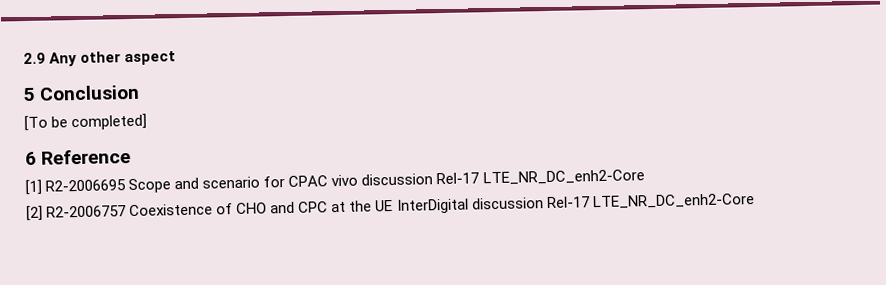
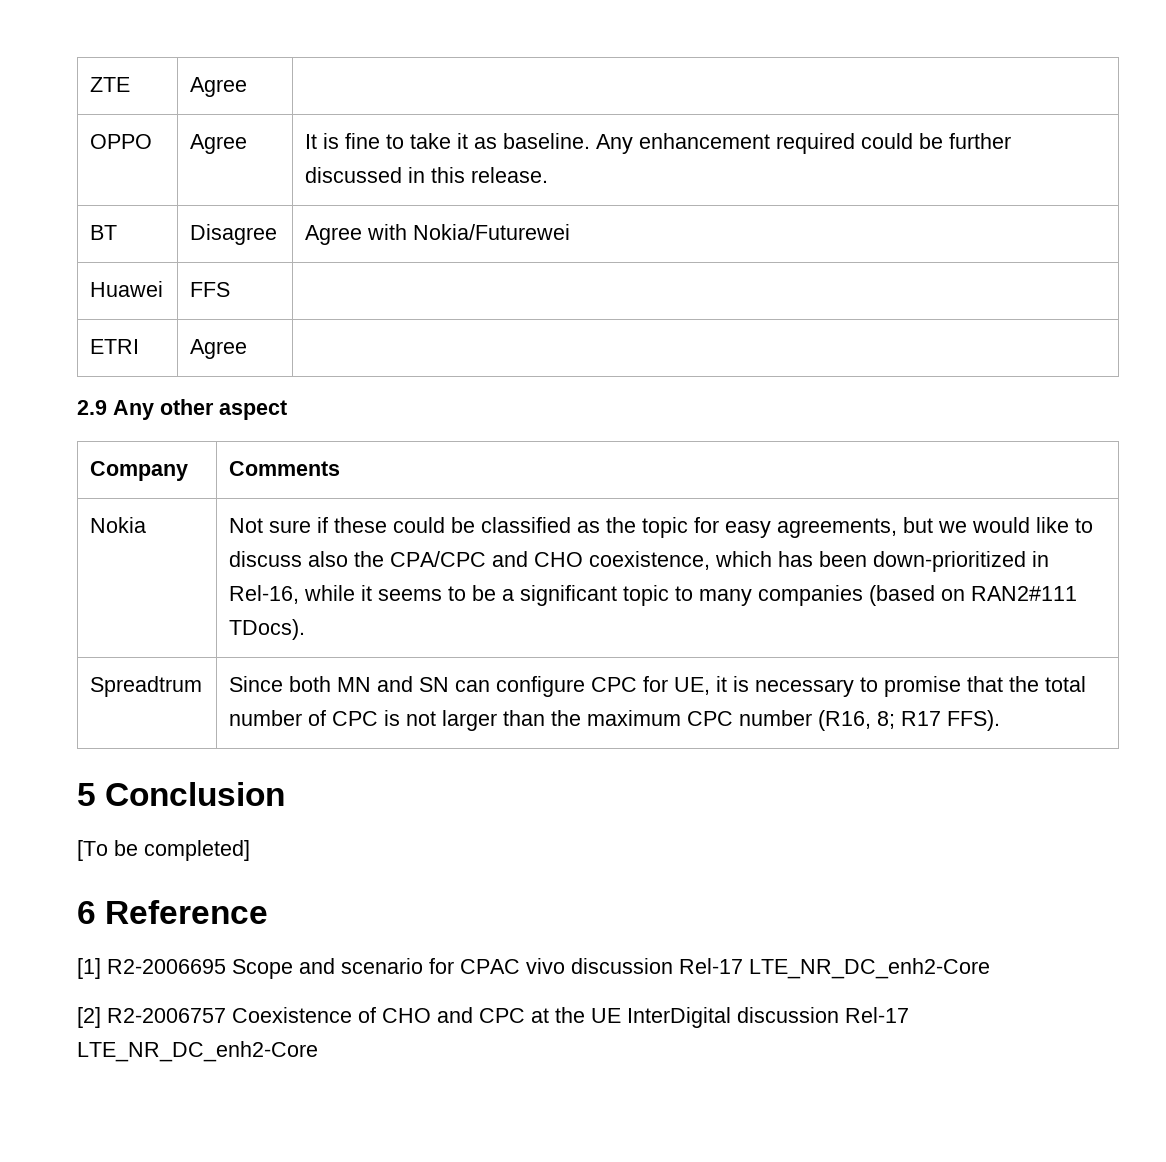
[23,51,177,67] 2.9 Any other aspect -> [90,77,131,92] [190,77,248,97] [90,134,153,149] [190,134,248,154] [305,133,1012,154] [305,167,549,183] [90,225,118,240] [190,224,278,245] [305,224,571,245] [90,281,164,297] [190,282,231,297] [90,339,140,354] [190,339,248,359] [77,399,287,420] [90,461,189,481] [229,461,341,476] [90,517,147,533] [229,517,1094,538] [229,551,1050,572] [229,585,1078,606] [229,619,306,640] [90,676,203,697] [229,676,1087,697] [229,710,1001,731] ZTE | Agree | // OPPO | Agree | It is fine to take it as baseline. Any enhancement required could be further discussed in this release. // BT | Disagree | Agree with Nokia/Futurewei // Huawei | FFS | // ETRI | Agree | // 2.9 Any other aspect // Company | Comments // Nokia | Not sure if these could be classified as the topic for easy agreements, but we would like to discuss also the CPA/CPC and CHO coexistence, which has been down-prioritized in Rel-16, while it seems to be a significant topic to many companies (based on RAN2#111 TDocs). // Spreadtrum | Since both MN and SN can configure CPC for UE, it is necessary to promise that the total number of CPC is not larger than the maximum CPC number (R16, 8; R17 FFS).

